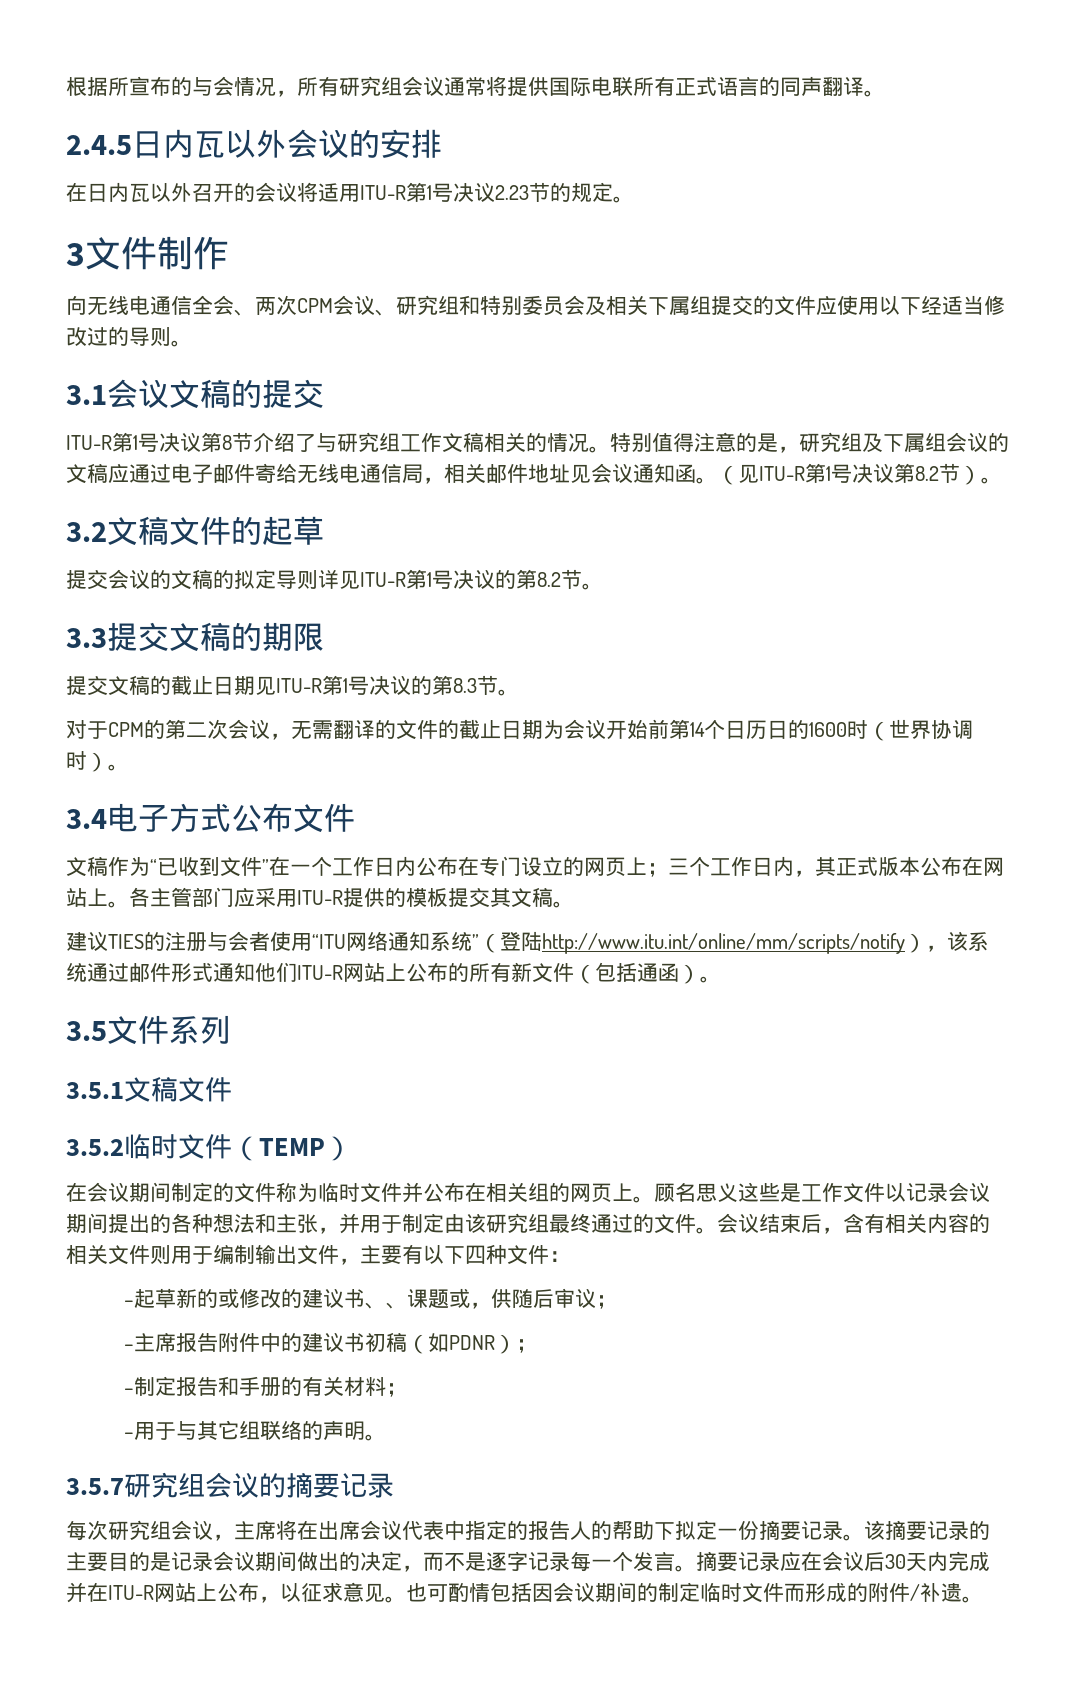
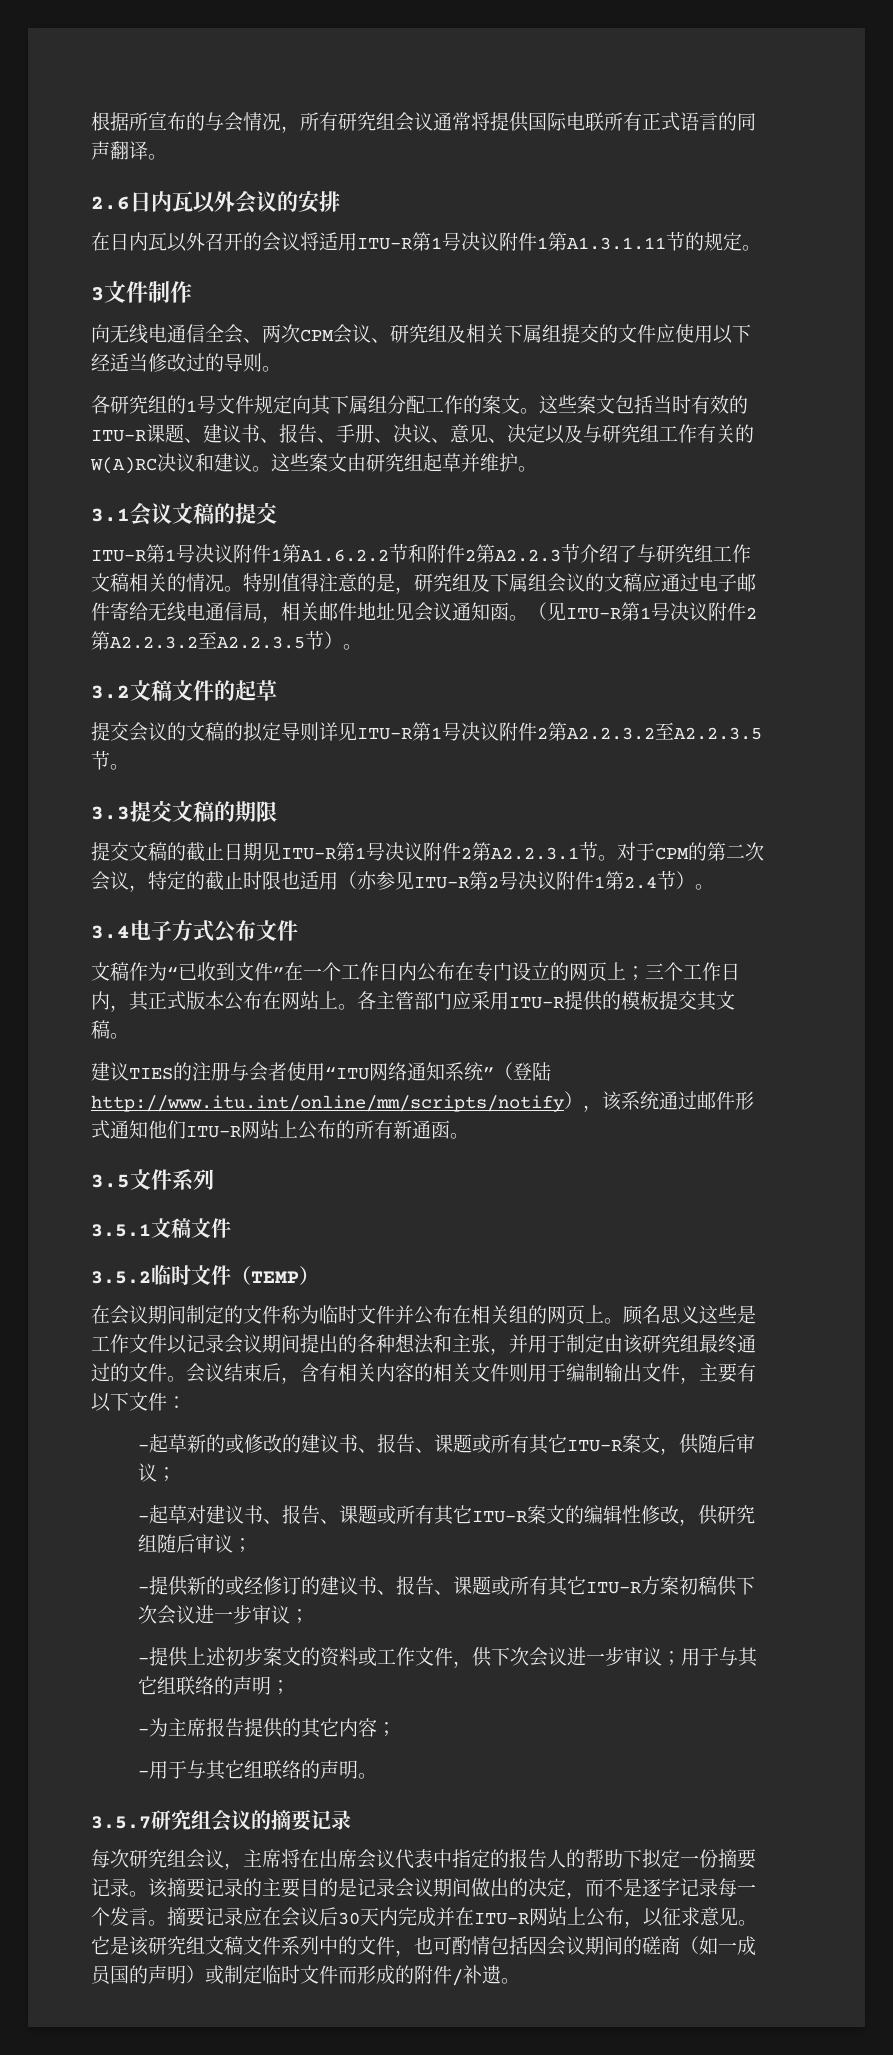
[66,135,132,155] 2.4.5 -> [91,196,130,210] 2.6
[495,185,529,200] 2.23 -> [499,232,666,251] 附件1第A1.3.1.11
[459,295,585,316] 和特别委员会 -> (447, 333) none
(192, 343) none -> [91,395,748,415] [91,424,754,444] [90,453,537,474] // 各研究组的1号文件规定向其下属组分配工作的案文。这些案文包括当时有效的ITU-R课题、建议书、报告、手册、决议、意见、决定以及与研究组工作有关的W(A)RC决议和建议。这些案文由研究组起草并维护。
[201,432,232,452] 第8 -> [233,543,561,563] 附件1第A1.6.2.2节和附件2第A2.2.3
[894,463,939,483] 第8.2 -> [708,602,757,621] [91,631,305,650] 附件2第A2.2.3.2至A2.2.3.5
[495,569,561,589] 的第8.2 -> [499,722,762,741] 附件2第A2.2.3.2至A2.2.3.5
[411,675,519,696] 的第8.3节。 // -> [423,841,617,861] 附件2第A2.2.3.1节。
[291,719,973,741] [66,751,87,770] 无需翻译的文件的截止日期为会议开始前第14个日历日的1600时（世界协调时 -> [148,870,676,891] 特定的截止时限也适用（亦参见ITU-R第2号决议附件1第2.4节
[532,962,700,984] 文件（包括通函） -> [412,1120,450,1139] 通函
[465,1244,507,1264] 四种 -> (129, 1401) none
[385,1288,470,1309] 、课题或 -> [377,1434,661,1454] 报告、课题或所有其它ITU-R案文
[133,1332,537,1354] [123,1376,386,1397] 主席报告附件中的建议书初稿（如PDNR）； // –制定报告和手册的有关材料 -> [149,1505,756,1526] [138,1534,253,1553] [138,1576,756,1596] [138,1605,310,1625] [138,1647,759,1668] [138,1676,291,1695] [138,1718,378,1738] 起草对建议书、报告、课题或所有其它ITU-R案文的编辑性修改，供研究组随后审议； // –提供新的或经修订的建议书、报告、课题或所有其它ITU-R方案初稿供下次会议进一步审议； // –提供上述初步案文的资料或工作文件，供下次会议进一步审议；用于与其它组联络的声明； // –为主席报告提供的其它内容
(406, 1599) none -> [91,1936,414,1957] 它是该研究组文稿文件系列中的文件，
(658, 1592) none -> [642,1936,756,1956] [91,1965,224,1985] 磋商（如一成员国的声明）或

